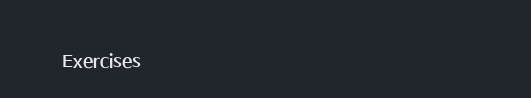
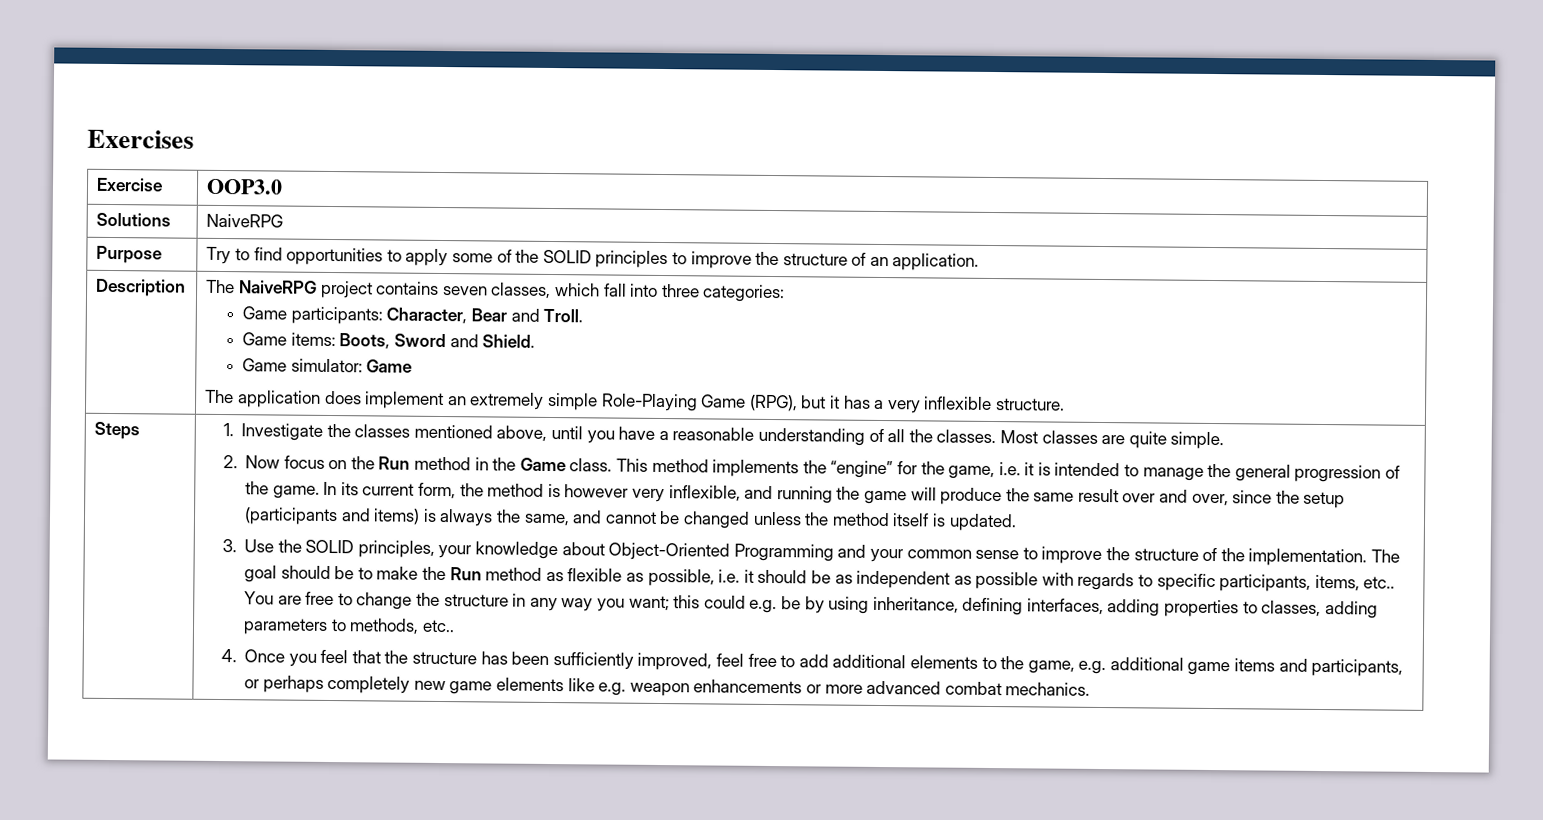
(141, 61) none -> [96,177,164,192] [206,178,284,195] [96,212,172,227] [206,213,284,228] [96,245,163,264] [206,246,980,271] [96,278,187,297] [206,279,786,303] [242,306,584,325] [242,332,536,350] [242,358,413,373] [205,389,1065,414] [94,421,141,440] [222,423,1225,450] [222,455,1401,483] [245,481,1346,509] [244,507,1017,532] [221,539,1400,567] [244,565,1396,592] [244,591,1378,619] [243,618,455,635] [220,649,1404,677] [244,675,1091,697] // Exercise | OOP3.0 // Solutions | NaiveRPG // Purpose | Try to find opportunities to apply some of the SOLID principles to improve the structure of an application. // Description | The NaiveRPG project contains seven classes, which fall into three categories: // Game participants: Character, Bear and Troll. // Game items: Boots, Sword and Shield. // Game simulator: Game // The application does implement an extremely simple Role-Playing Game (RPG), but it has a very inflexible structure. // Steps | 1. Investigate the classes mentioned above, until you have a reasonable understanding of all the classes. Most classes are quite simple. // 2. Now focus on the Run method in the Game class. This method implements the “engine” for the game, i.e. it is intended to manage the general progression of the game. In its current form, the method is however very inflexible, and running the game will produce the same result over and over, since the setup (participants and items) is always the same, and cannot be changed unless the method itself is updated. // 3. Use the SOLID principles, your knowledge about Object-Oriented Programming and your common sense to improve the structure of the implementation. The goal should be to make the Run method as flexible as possible, i.e. it should be as independent as possible with regards to specific participants, items, etc.. You are free to change the structure in any way you want; this could e.g. be by using inheritance, defining interfaces, adding properties to classes, adding parameters to methods, etc.. // 4. Once you feel that the structure has been sufficiently improved, feel free to add additional elements to the game, e.g. additional game items and participants, or perhaps completely new game elements like e.g. weapon enhancements or more advanced combat mechanics.

